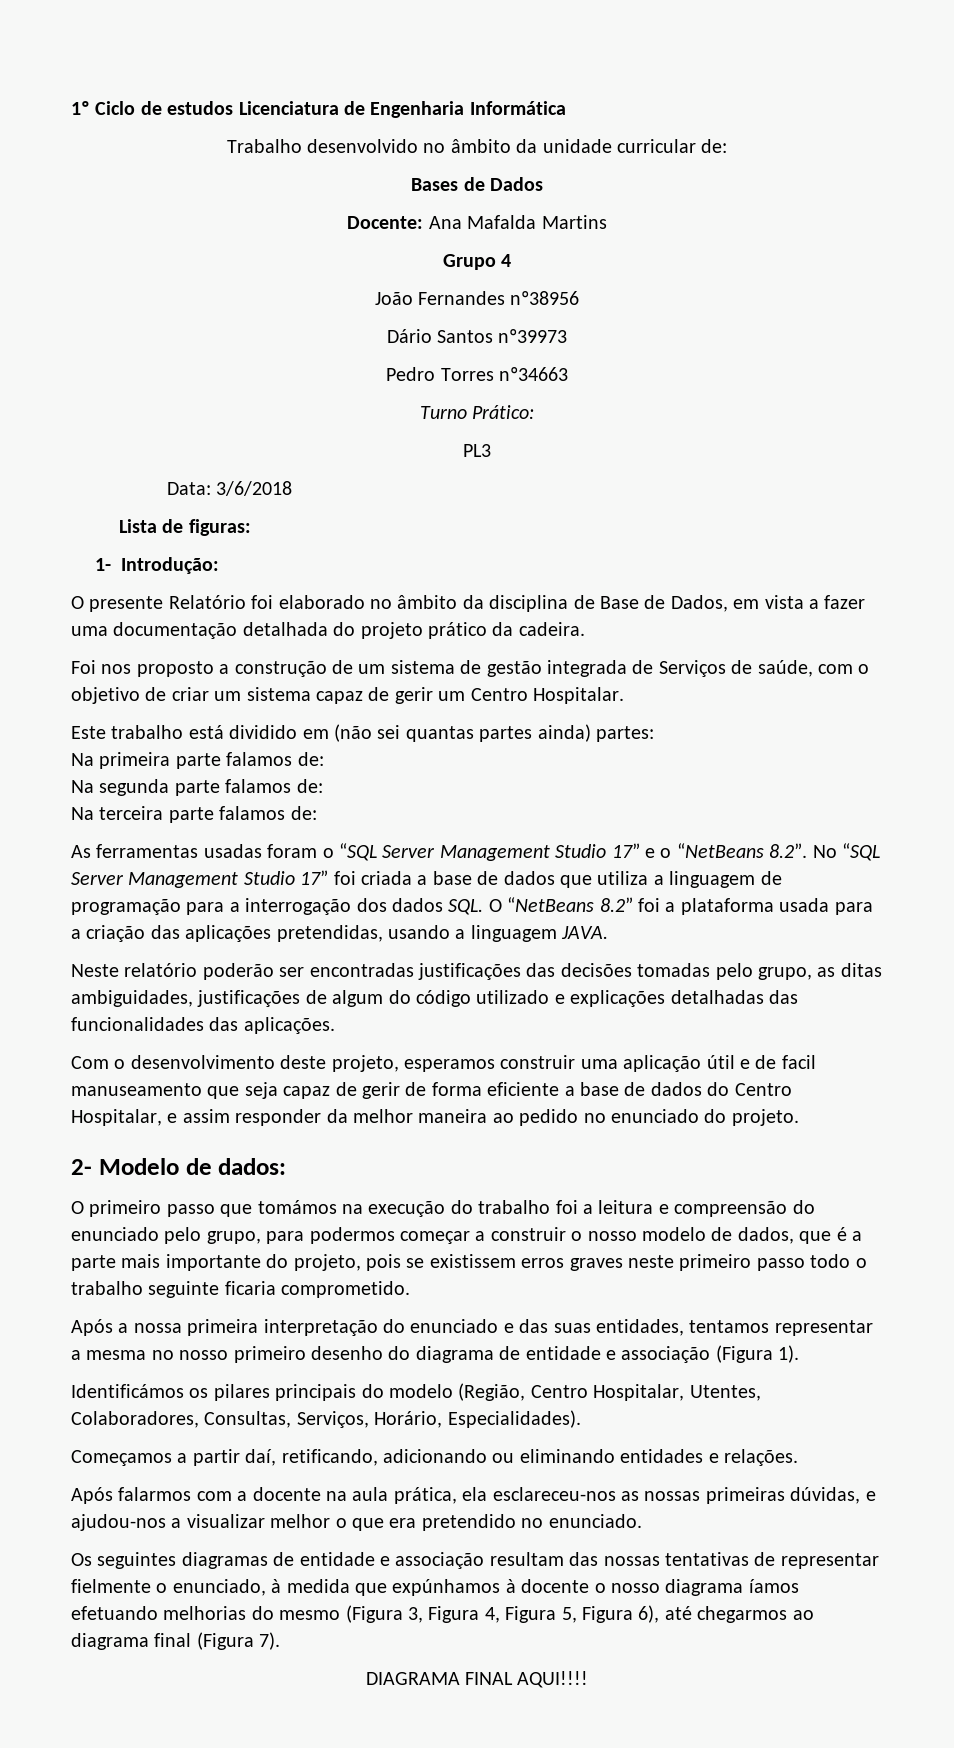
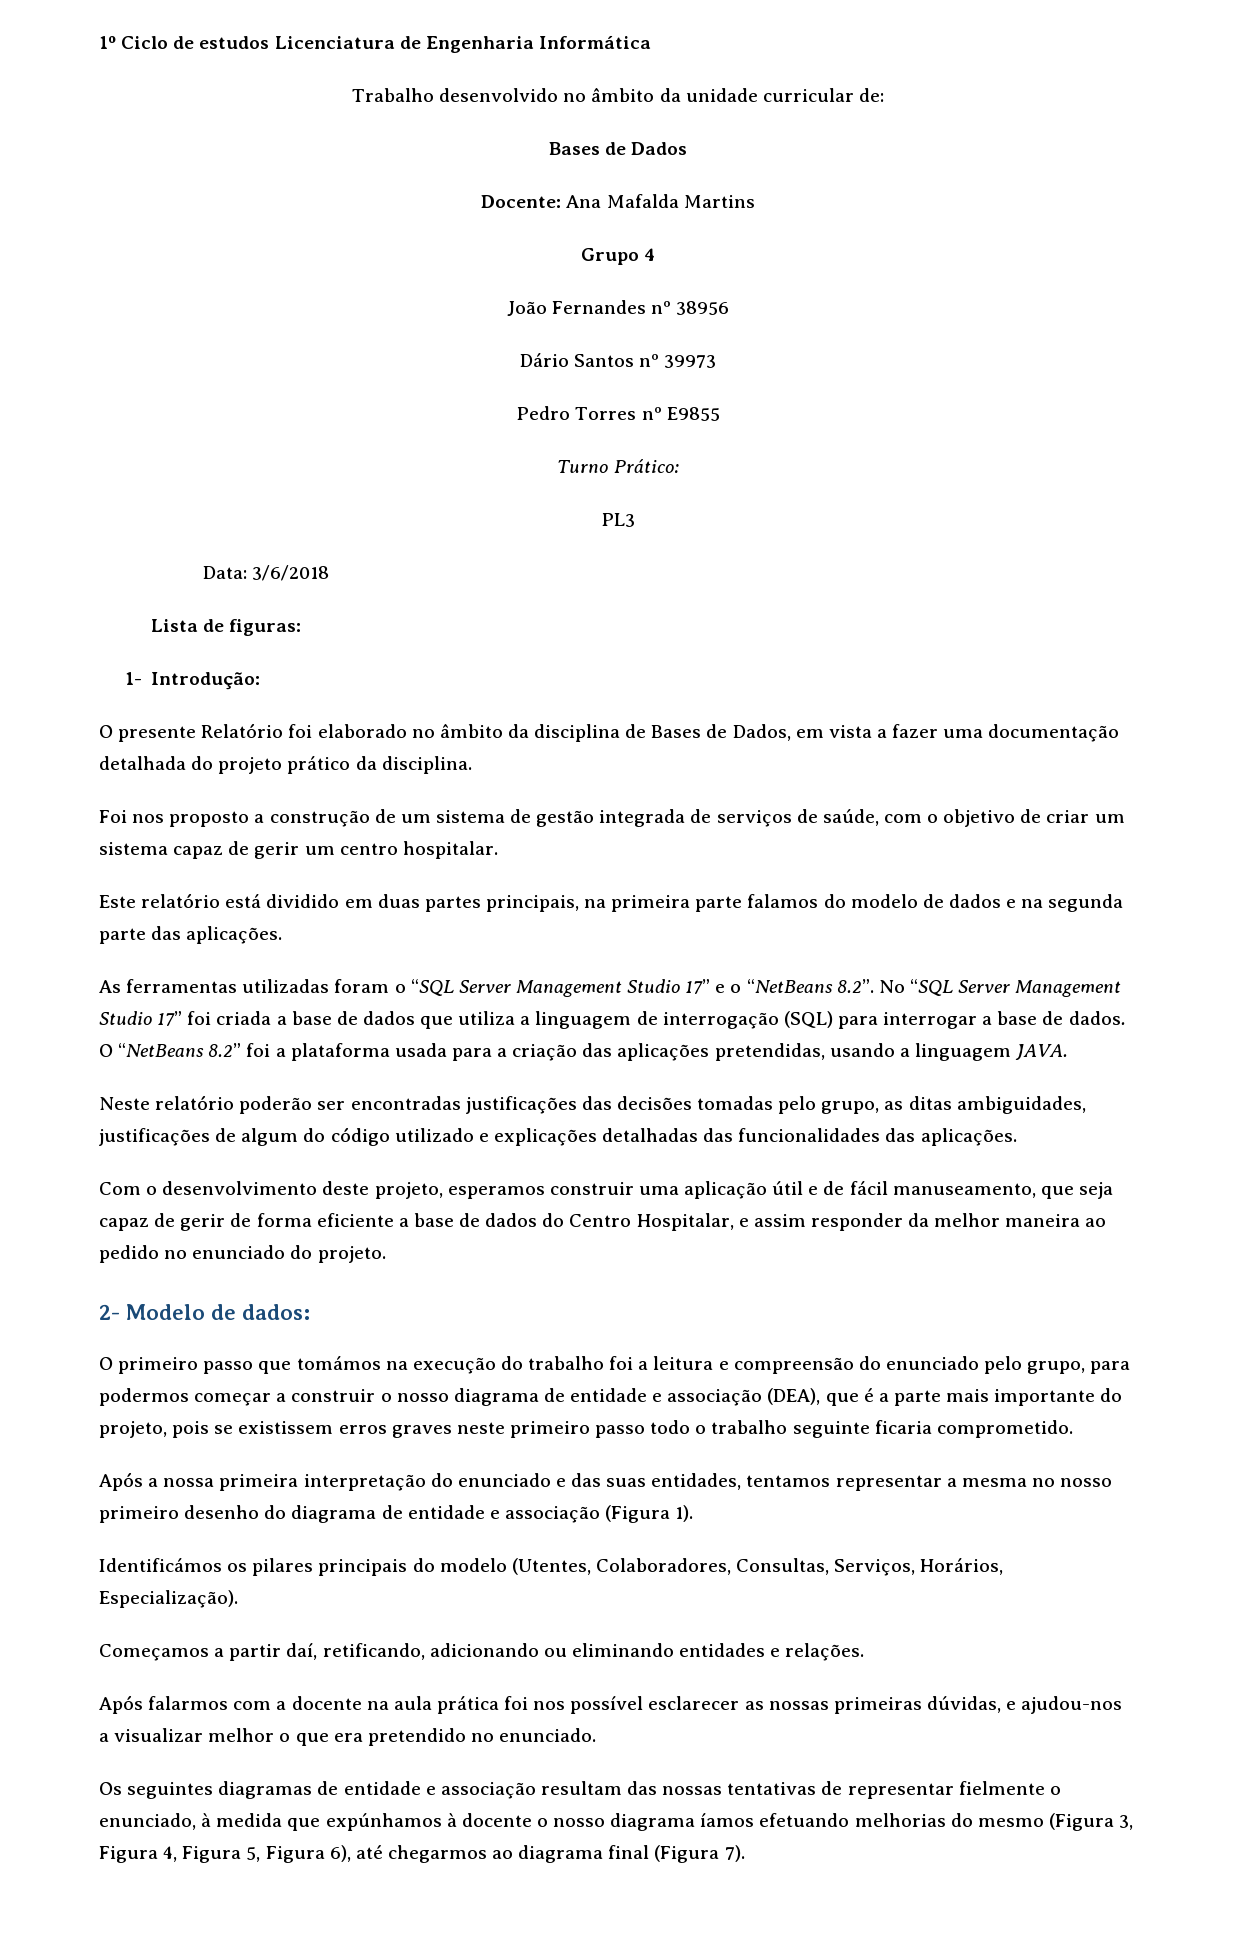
[510,291,580,305] nº38956 -> [651,301,730,315] nº 38956
[498,329,568,343] nº39973 -> [639,354,717,368] nº 39973
[498,367,568,381] nº34663 -> [641,407,720,421] nº E9855
[599,596,639,609] Base -> [651,725,702,738] Bases
[518,622,585,636] cadeira. -> [381,756,472,774] disciplina.
[658,660,726,677] Serviços -> [716,810,792,827] serviços
[470,687,624,704] Centro Hospitalar. -> [339,841,498,859] centro hospitalar.
[111,725,184,739] trabalho -> [141,893,221,908] relatório
[334,724,654,742] [71,752,324,769] [71,779,323,796] [71,806,317,823] (não sei quantas partes ainda) partes: // Na primeira parte falamos de: // Na segunda parte falamos de: // Na terceira parte falamos de: -> [377,894,1124,912] [99,926,283,944] duas partes principais, na primeira parte falamos do modelo de dados e na segunda parte das aplicações.
[203,844,262,858] usadas -> [242,979,330,993] utilizadas
[71,898,484,915] programação para a interrogação dos dados SQL. -> [662,1011,1126,1029] interrogação (SQL) para interrogar a base de dados.
[781,1055,816,1069] [71,1083,202,1096] facil manuseamento -> [849,1181,1036,1198] fácil manuseamento,
[641,1227,794,1244] modelo de dados, -> [453,1388,821,1406] diagrama de entidade e associação (DEA),
[458,1383,761,1401] (Região, Centro Hospitalar, Utentes, -> [511,1558,591,1575] (Utentes,
[374,1410,581,1428] Horário, Especialidades). -> [920,1558,1004,1575] [99,1590,238,1608] Horários, Especialização).
[393,1487,616,1504] prática, ela esclareceu-nos -> [436,1696,740,1714] prática foi nos possível esclarecer
[365,1671,589,1688] // DIAGRAMA FINAL AQUI!!!! -> (745, 1853) none

